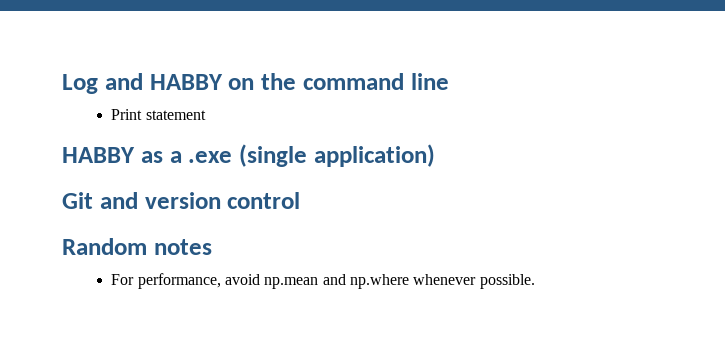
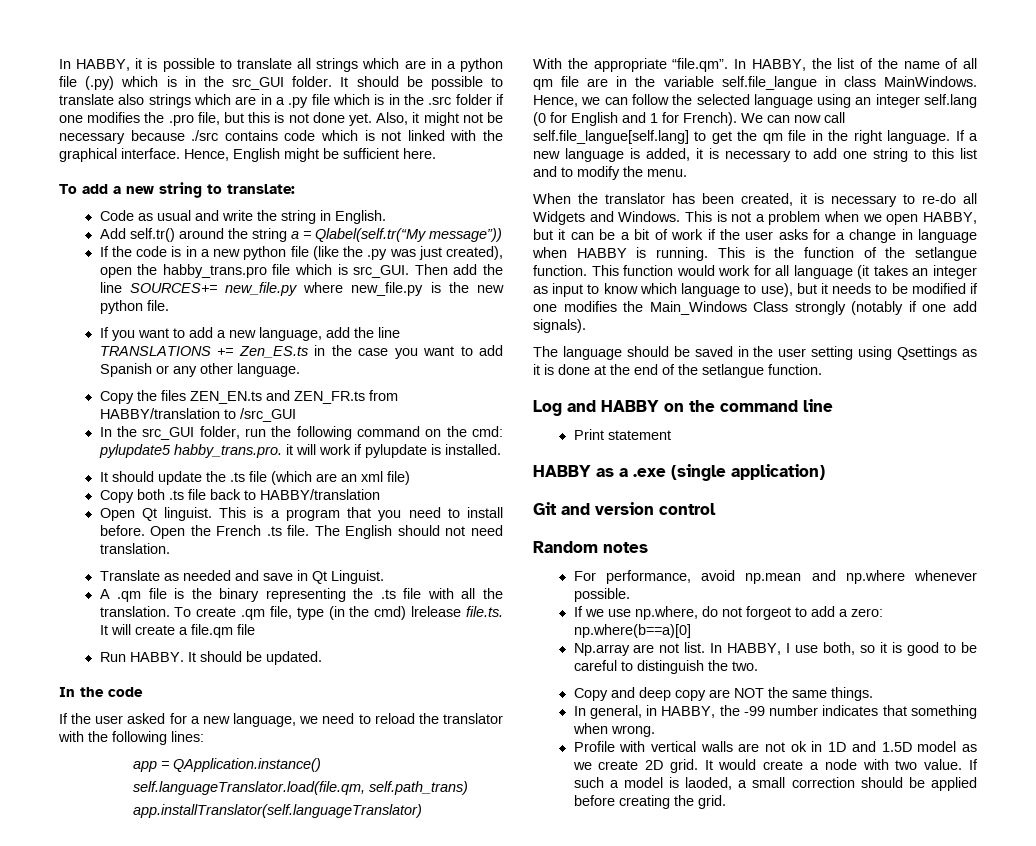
(62, 84) none -> [59,58,503,72] [59,76,504,90] [59,94,504,108] [59,112,503,126] [59,130,504,144] [59,148,436,162] [59,182,295,198] [99,210,386,224] [99,228,502,242] [99,246,503,260] [99,264,503,278] [99,282,504,296] [99,300,169,314] [99,327,400,341] [99,345,503,359] [99,363,300,377] [99,390,398,404] [99,408,296,422] [99,426,503,440] [98,444,501,458] [99,471,410,485] [99,489,380,503] [99,507,504,521] [99,525,504,539] [99,543,170,554] [99,570,384,584] [99,588,503,602] [99,606,503,620] [99,624,255,638] [99,651,322,665] [59,687,143,697] [59,713,503,727] [58,731,204,745] [132,758,321,772] [132,781,468,795] [132,804,422,818] [533,58,977,72] [533,76,977,90] [533,94,977,108] [533,112,845,126] [533,130,978,144] [533,148,977,162] [533,166,687,180] [533,193,977,207] [533,211,977,225] [533,229,977,243] [532,247,977,261] [533,265,977,279] [533,283,978,297] [533,301,977,315] [533,319,586,333] [533,346,978,360] [533,364,822,378] In HABBY, it is possible to translate all strings which are in a python file (.py) which is in the src_GUI folder. It should be possible to translate also strings which are in a .py file which is in the .src folder if one modifies the .pro file, but this is not done yet. Also, it might not be necessary because ./src contains code which is not linked with the graphical interface. Hence, English might be sufficient here. // To add a new string to translate: // Code as usual and write the string in English. // Add self.tr() around the string a = Qlabel(self.tr(“My message”)) // If the code is in a new python file (like the .py was just created), open the habby_trans.pro file which is src_GUI. Then add the line SOURCES+= new_file.py where new_file.py is the new python file. // If you want to add a new language, add the line TRANSLATIONS += Zen_ES.ts in the case you want to add Spanish or any other language. // Copy the files ZEN_EN.ts and ZEN_FR.ts from HABBY/translation to /src_GUI // In the src_GUI folder, run the following command on the cmd: pylupdate5 habby_trans.pro. it will work if pylupdate is installed. // It should update the .ts file (which are an xml file) // Copy both .ts file back to HABBY/translation // Open Qt linguist. This is a program that you need to install before. Open the French .ts file. The English should not need translation. // Translate as needed and save in Qt Linguist. // A .qm file is the binary representing the .ts file with all the translation. To create .qm file, type (in the cmd) lrelease file.ts. It will create a file.qm file // Run HABBY. It should be updated. // In the code // If the user asked for a new language, we need to reload the translator with the following lines: // app = QApplication.instance() // self.languageTranslator.load(file.qm, self.path_trans) // app.installTranslator(self.languageTranslator) // With the appropriate “file.qm”. In HABBY, the list of the name of all qm file are in the variable self.file_langue in class MainWindows. Hence, we can follow the selected language using an integer self.lang (0 for English and 1 for French). We can now call self.file_langue[self.lang] to get the qm file in the right language. If a new language is added, it is necessary to add one string to this list and to modify the menu. // When the translator has been created, it is necessary to re-do all Widgets and Windows. This is not a problem when we open HABBY, but it can be a bit of work if the user asks for a change in language when HABBY is running. This is the function of the setlangue function. This function would work for all language (it takes an integer as input to know which language to use), but it needs to be modified if one modifies the Main_Windows Class strongly (notably if one add signals). // The language should be saved in the user setting using Qsettings as it is done at the end of the setlangue function. //
(535, 281) none -> [573,606,883,620] [573,624,691,638] [573,642,977,656] [573,660,758,674] [573,687,873,701] [573,705,977,719] [572,723,655,737] [573,741,978,752] [572,759,978,773] [573,777,977,791] [573,795,726,809] // If we use np.where, do not forgeot to add a zero: np.where(b==a)[0] // Np.array are not list. In HABBY, I use both, so it is good to be careful to distinguish the two. // Copy and deep copy are NOT the same things. // In general, in HABBY, the -99 number indicates that something when wrong. // Profile with vertical walls are not ok in 1D and 1.5D model as we create 2D grid. It would create a node with two value. If such a model is laoded, a small correction should be applied before creating the grid.

